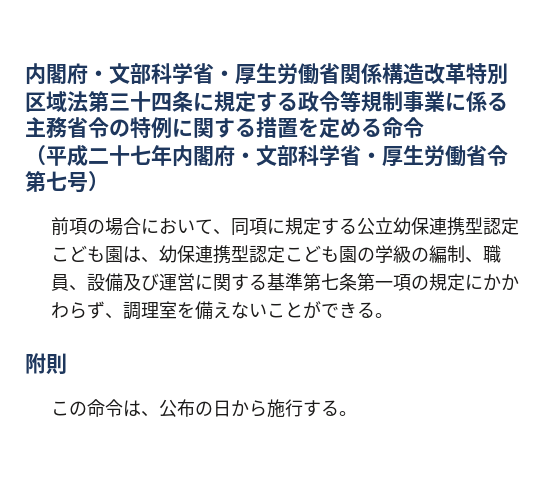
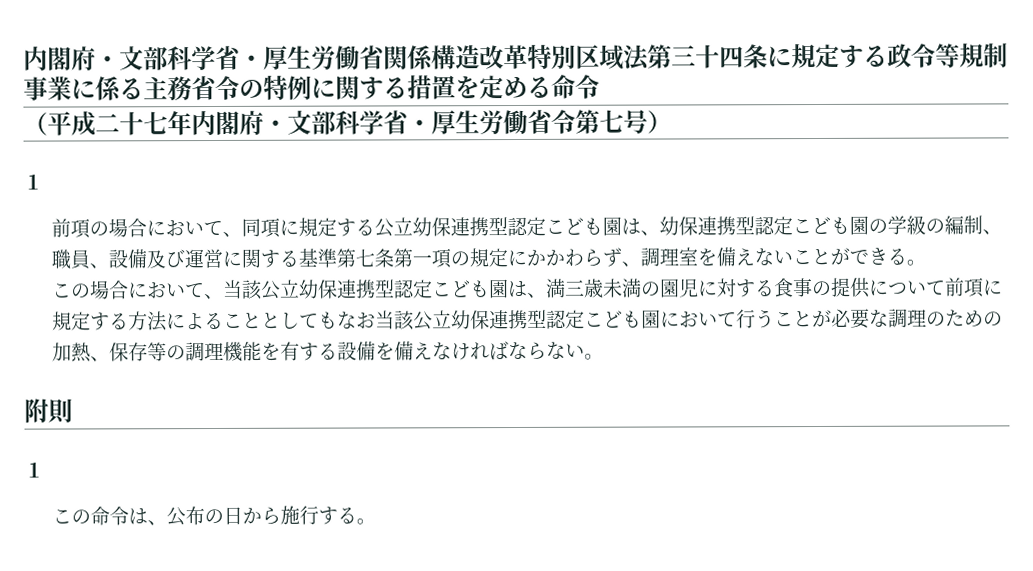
(109, 181) none -> [23,174,43,190] // １
(394, 315) none -> [50,277,1003,300] [51,308,1003,332] [51,341,604,363] // この場合において、当該公立幼保連携型認定こども園は、満三歳未満の園児に対する食事の提供について前項に規定する方法によることとしてもなお当該公立幼保連携型認定こども園において行うことが必要な調理のための加熱、保存等の調理機能を有する設備を備えなければならない。
(67, 364) none -> [24,462,44,478] // １

